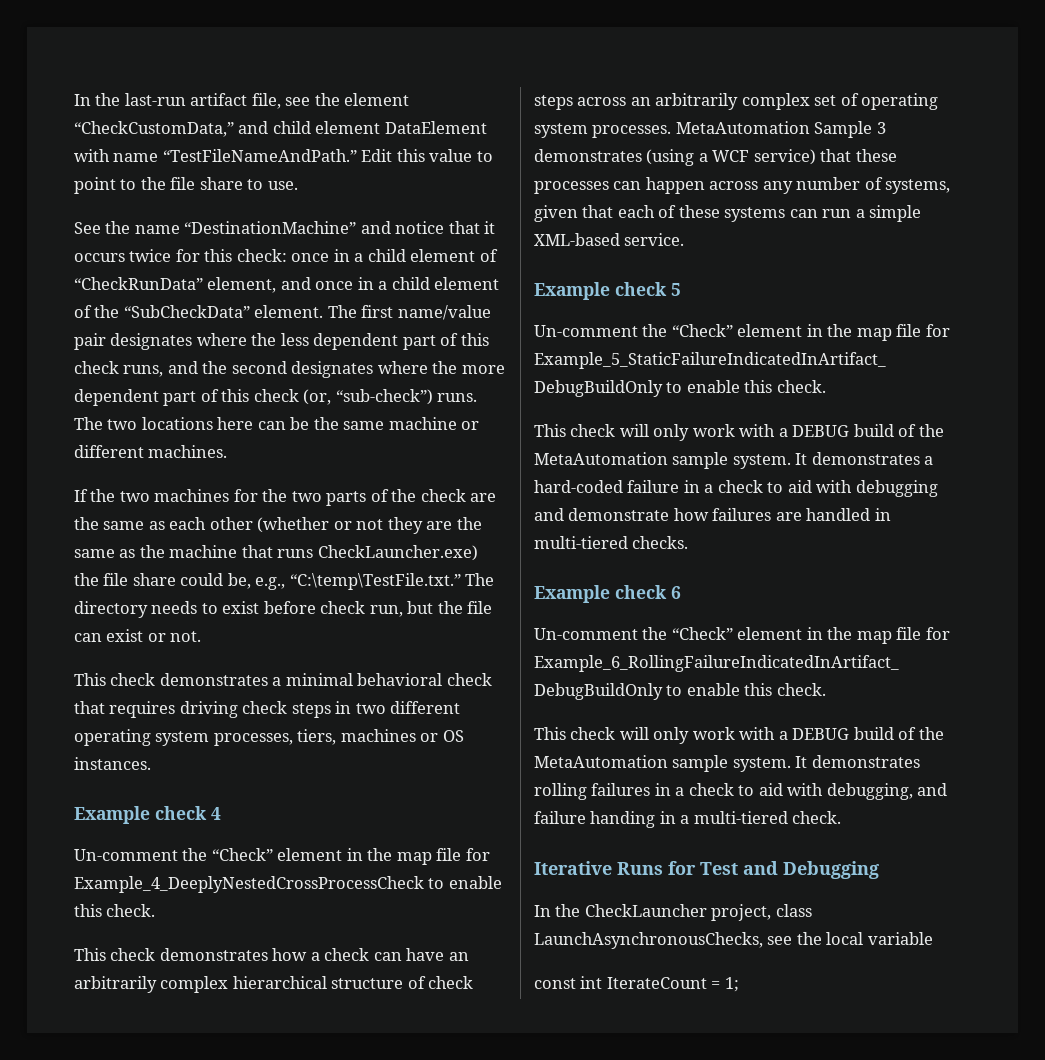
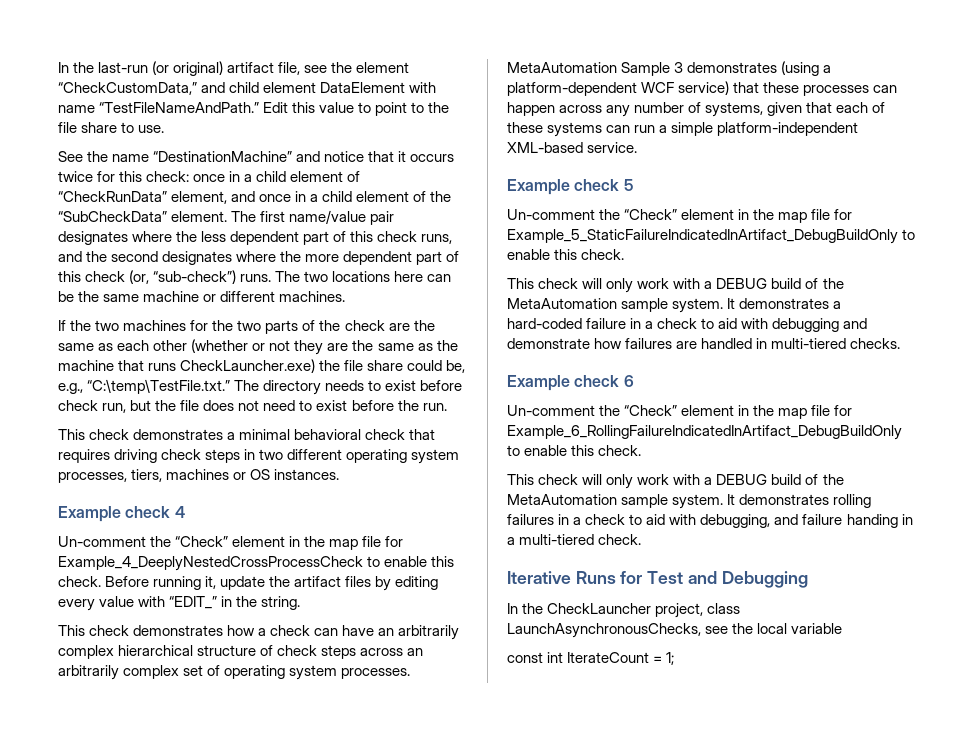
(186, 99) none -> [152,61,224,76] (or original)
[74,629,202,642] can exist or not. -> [203,400,447,411] does not need to exist before the run.
(156, 910) none -> [105,576,439,591] [58,596,301,611] Before running it, update the artifact files by editing every value with “EDIT_” in the string.
(708, 157) none -> [507,82,637,96] platform-dependent
(922, 213) none -> [717,122,859,136] platform-independent

